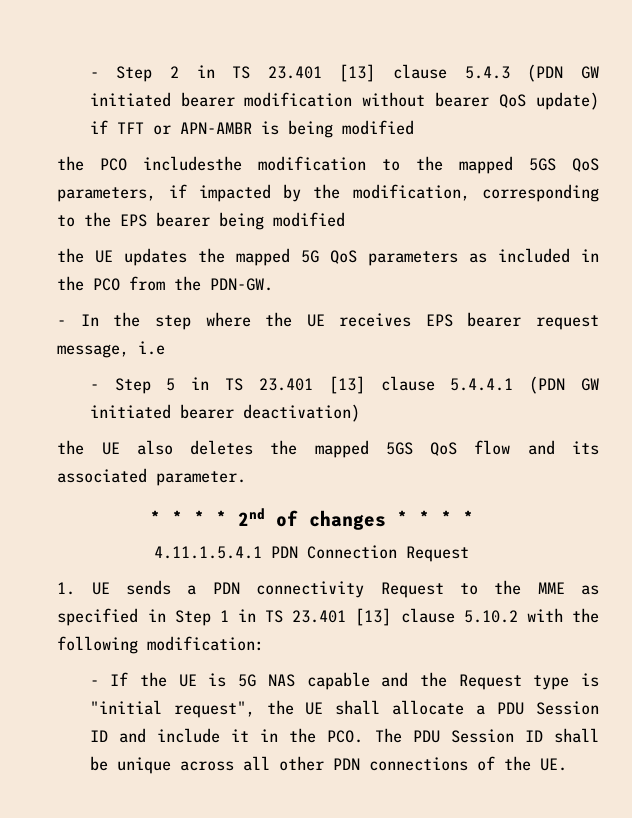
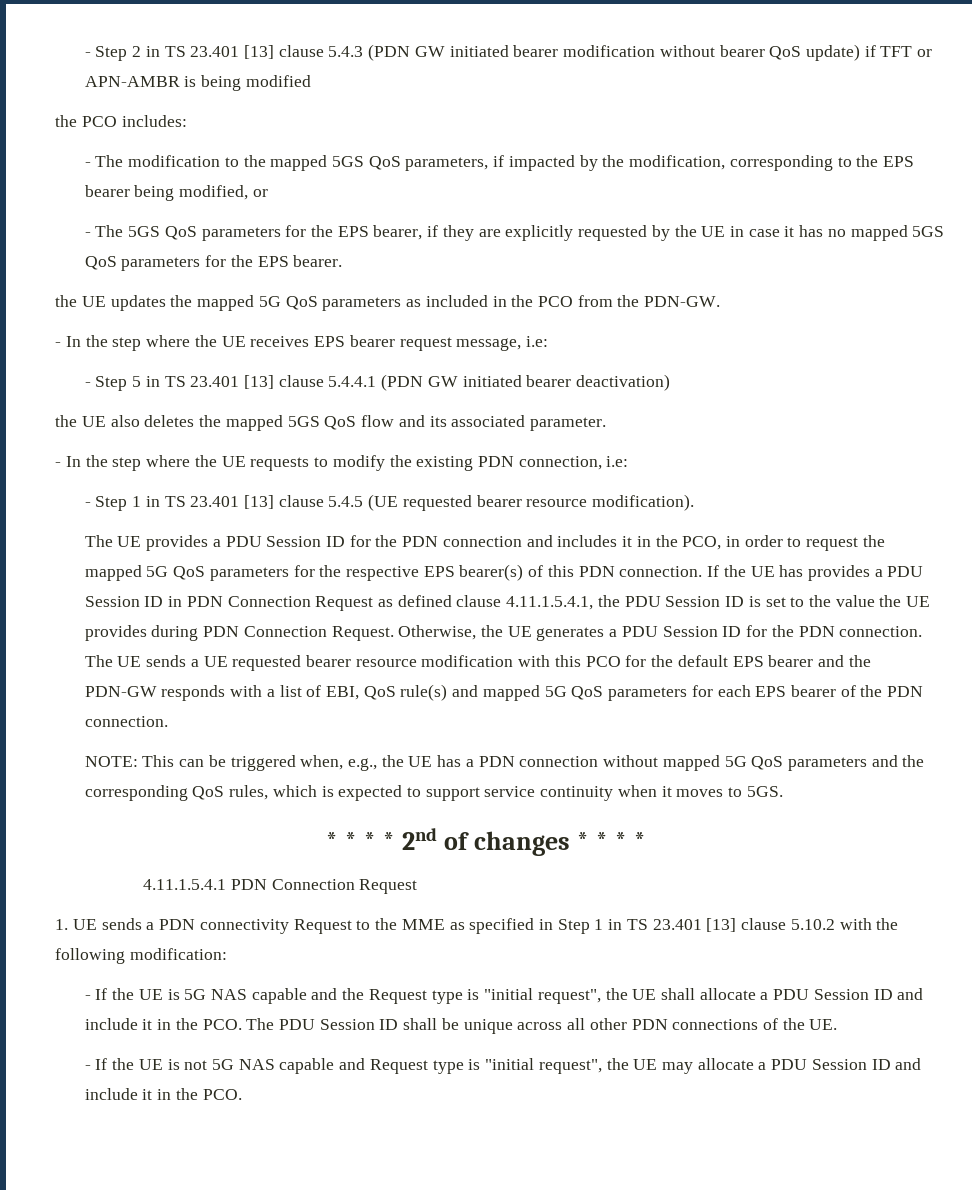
[143,156,243,171] includesthe -> [121,115,187,127] [84,155,124,167] includes: // - The
[273,212,346,227] modified -> [179,185,268,200] [84,225,945,241] [84,255,343,271] modified, or // - The 5GS QoS parameters for the EPS bearer, if they are explicitly requested by the UE in case it has no mapped 5GS QoS parameters for the EPS bearer.
[138,341,166,355] i.e -> [526,336,549,347] i.e:
(247, 478) none -> [55,455,629,471] [84,494,695,511] [84,535,885,551] [84,564,924,581] [84,595,931,611] [84,625,923,641] [84,655,871,671] [84,684,924,701] [84,716,168,727] [84,755,925,771] [84,785,783,801] // - In the step where the UE requests to modify the existing PDN connection, i.e: // - Step 1 in TS 23.401 [13] clause 5.4.5 (UE requested bearer resource modification). // The UE provides a PDU Session ID for the PDN connection and includes it in the PCO, in order to request the mapped 5G QoS parameters for the respective EPS bearer(s) of this PDN connection. If the UE has provides a PDU Session ID in PDN Connection Request as defined clause 4.11.1.5.4.1, the PDU Session ID is set to the value the UE provides during PDN Connection Request. Otherwise, the UE generates a PDU Session ID for the PDN connection. The UE sends a UE requested bearer resource modification with this PCO for the default EPS bearer and the PDN-GW responds with a list of EBI, QoS rule(s) and mapped 5G QoS parameters for each EPS bearer of the PDN connection. // NOTE: This can be triggered when, e.g., the UE has a PDN connection without mapped 5G QoS parameters and the corresponding QoS rules, which is expected to support service continuity when it moves to 5GS.
(567, 764) none -> [84,1058,922,1074] [84,1088,242,1100] // - If the UE is not 5G NAS capable and Request type is "initial request", the UE may allocate a PDU Session ID and include it in the PCO.

